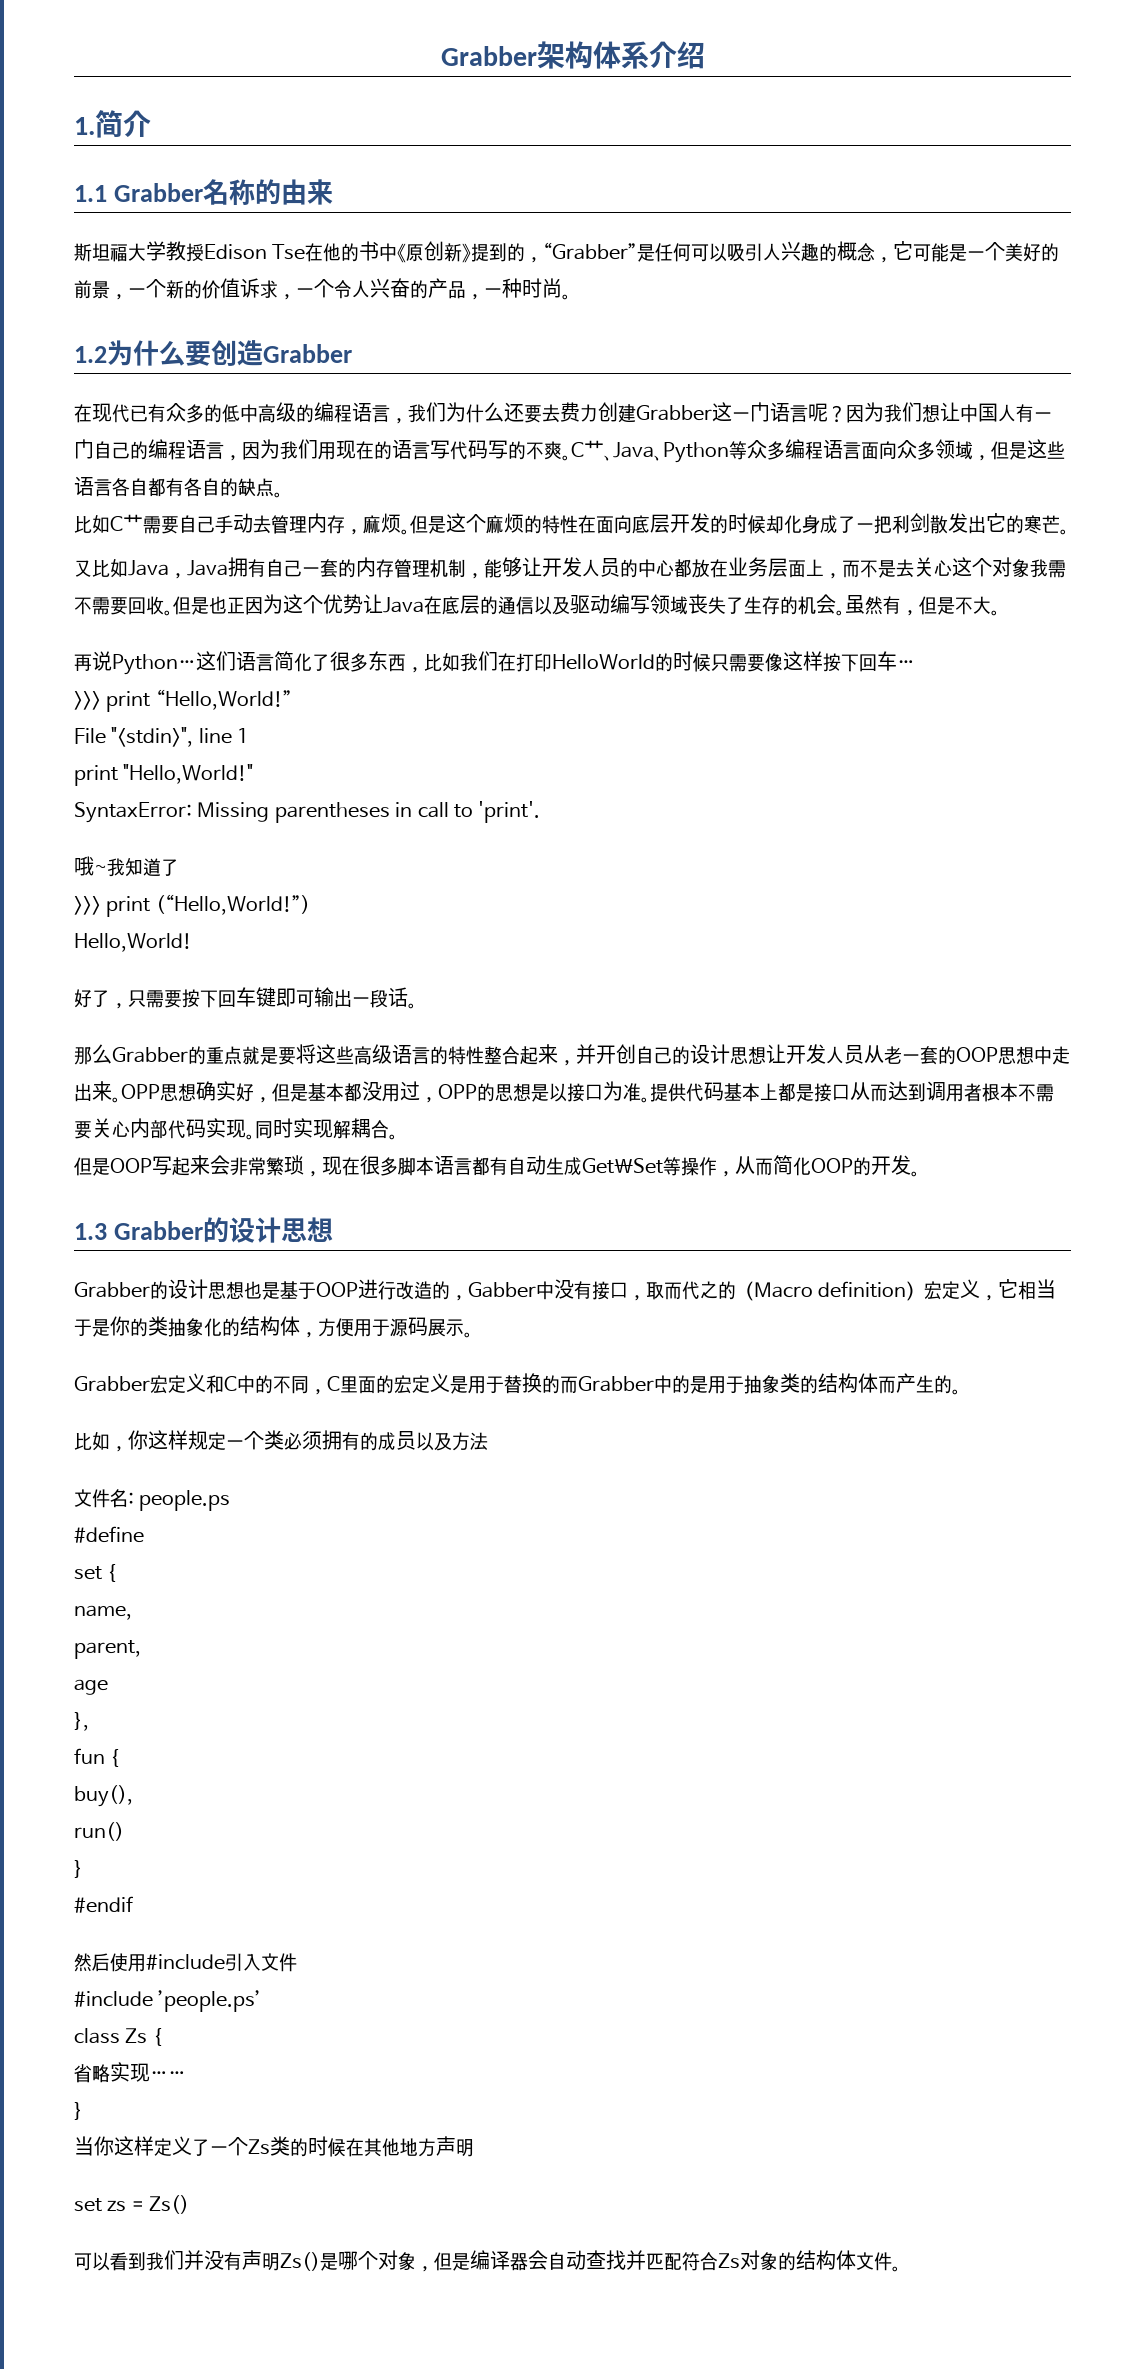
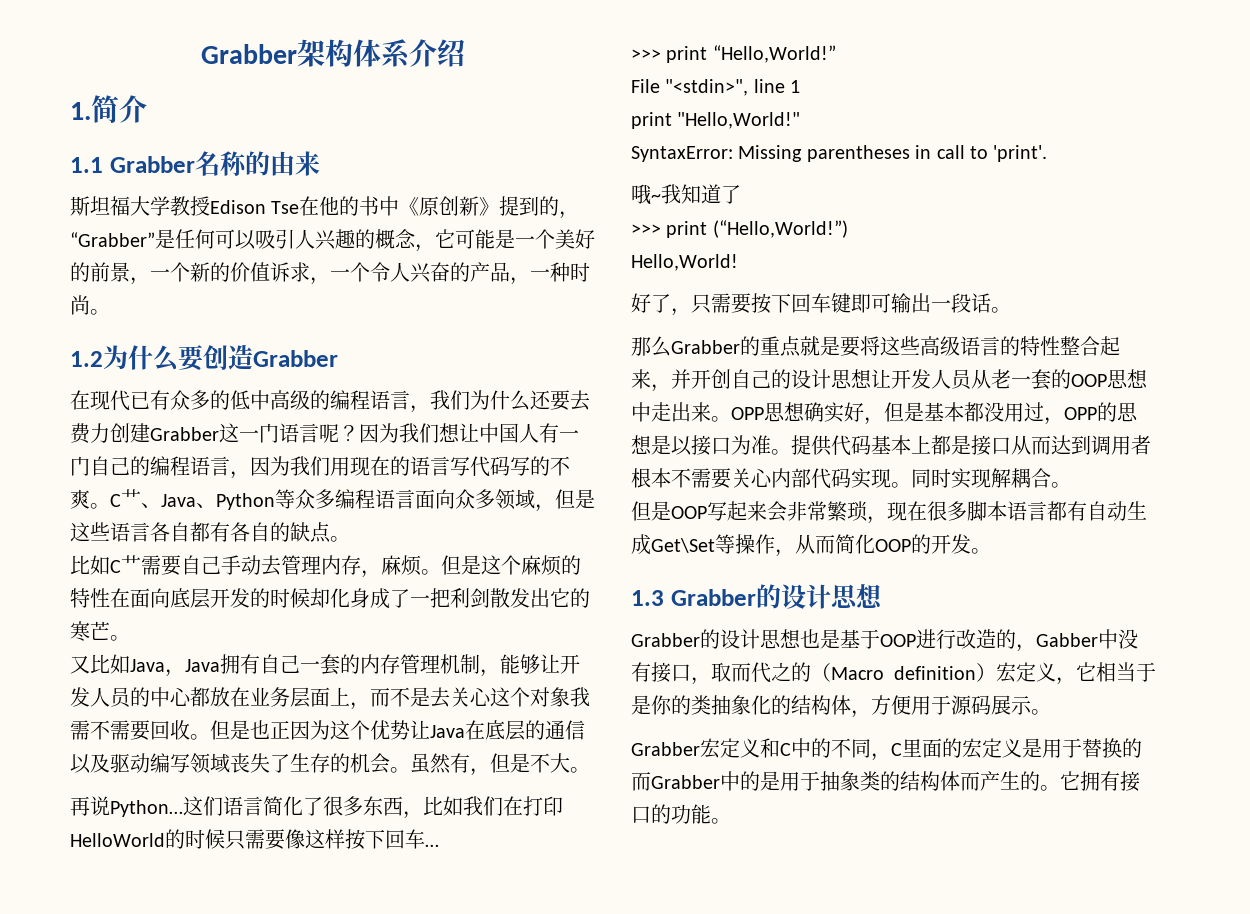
[74,1430,488,1452] [74,1489,231,1511] [74,1526,144,1543] [74,1564,117,1582] [74,1605,132,1620] [74,1640,141,1659] [74,1679,108,1695] [74,1712,89,1731] [74,1748,120,1767] [74,1785,133,1807] [74,1822,124,1841] [74,1860,83,1878] [74,1896,133,1913] [74,1953,297,1972] [74,1990,262,2012] [74,2028,162,2046] [74,2062,186,2083] [74,2102,83,2120] [74,2136,474,2157] [74,2195,190,2214] [74,2250,892,2272] // 比如，你这样规定一个类必须拥有的成员以及方法 // 文件名: people.ps // #define // set { // name, // parent, // age // }, // fun { // buy(), // run() // } // #endif // 然后使用#include引入文件 // #include ’people.ps’ // class Zs { // 省略实现…… // } // 当你这样定义了一个Zs类的时候在其他地方声明 // set zs = Zs() // 可以看到我们并没有声明Zs()是哪个对象，但是编译器会自动查找并匹配符合Zs对象的结构体文件 -> [1060,771,1140,792] [631,804,711,824] 它拥有接口的功能

